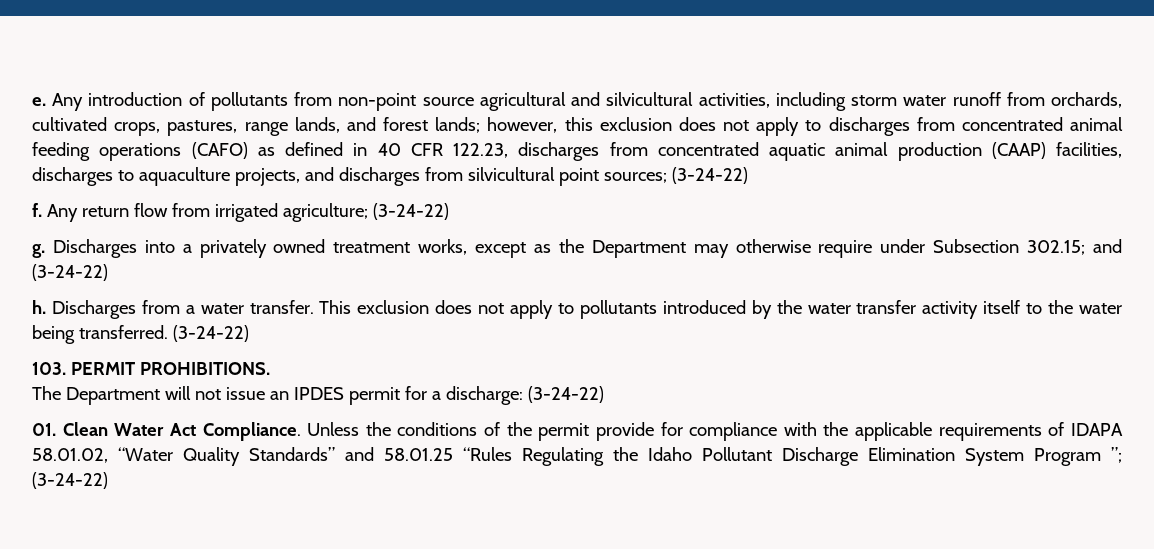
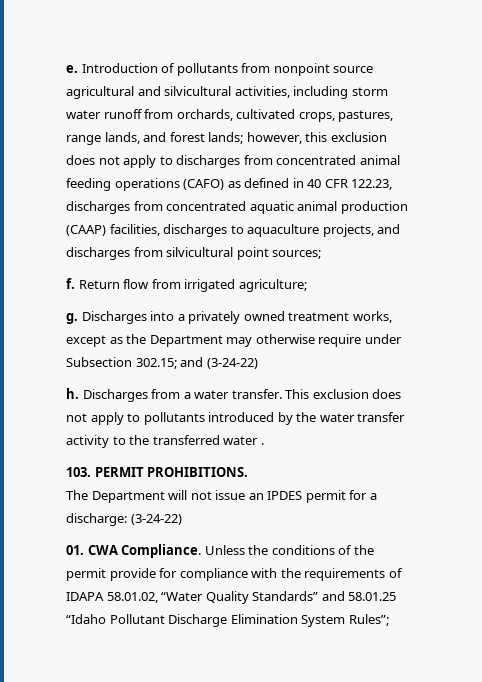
[52,92,183,111] Any introduction -> [81,63,158,73] Introduction
[338,93,417,111] non-point -> [273,63,330,76] nonpoint
[671,167,748,184] (3-24-22) -> (322, 254) none
[46,204,129,222] Any return -> [78,280,120,289] Return
[372,203,449,220] (3-24-22) -> (307, 285) none
[983,300,1021,314] itself -> (109, 441) none
[1078,303,1122,314] [32,325,249,344] water being transferred. (3-24-22) -> [152,435,264,445] transferred water .
[62,422,196,436] Clean Water Act -> [87,545,118,555] CWA
[855,422,933,441] applicable -> (301, 573) none
[462,447,692,466] “Rules Regulating the Idaho -> [66,614,106,624] “Idaho
[1033,447,1122,466] [32,472,108,489] Program ”; (3-24-22) -> [348,614,389,626] Rules”;

